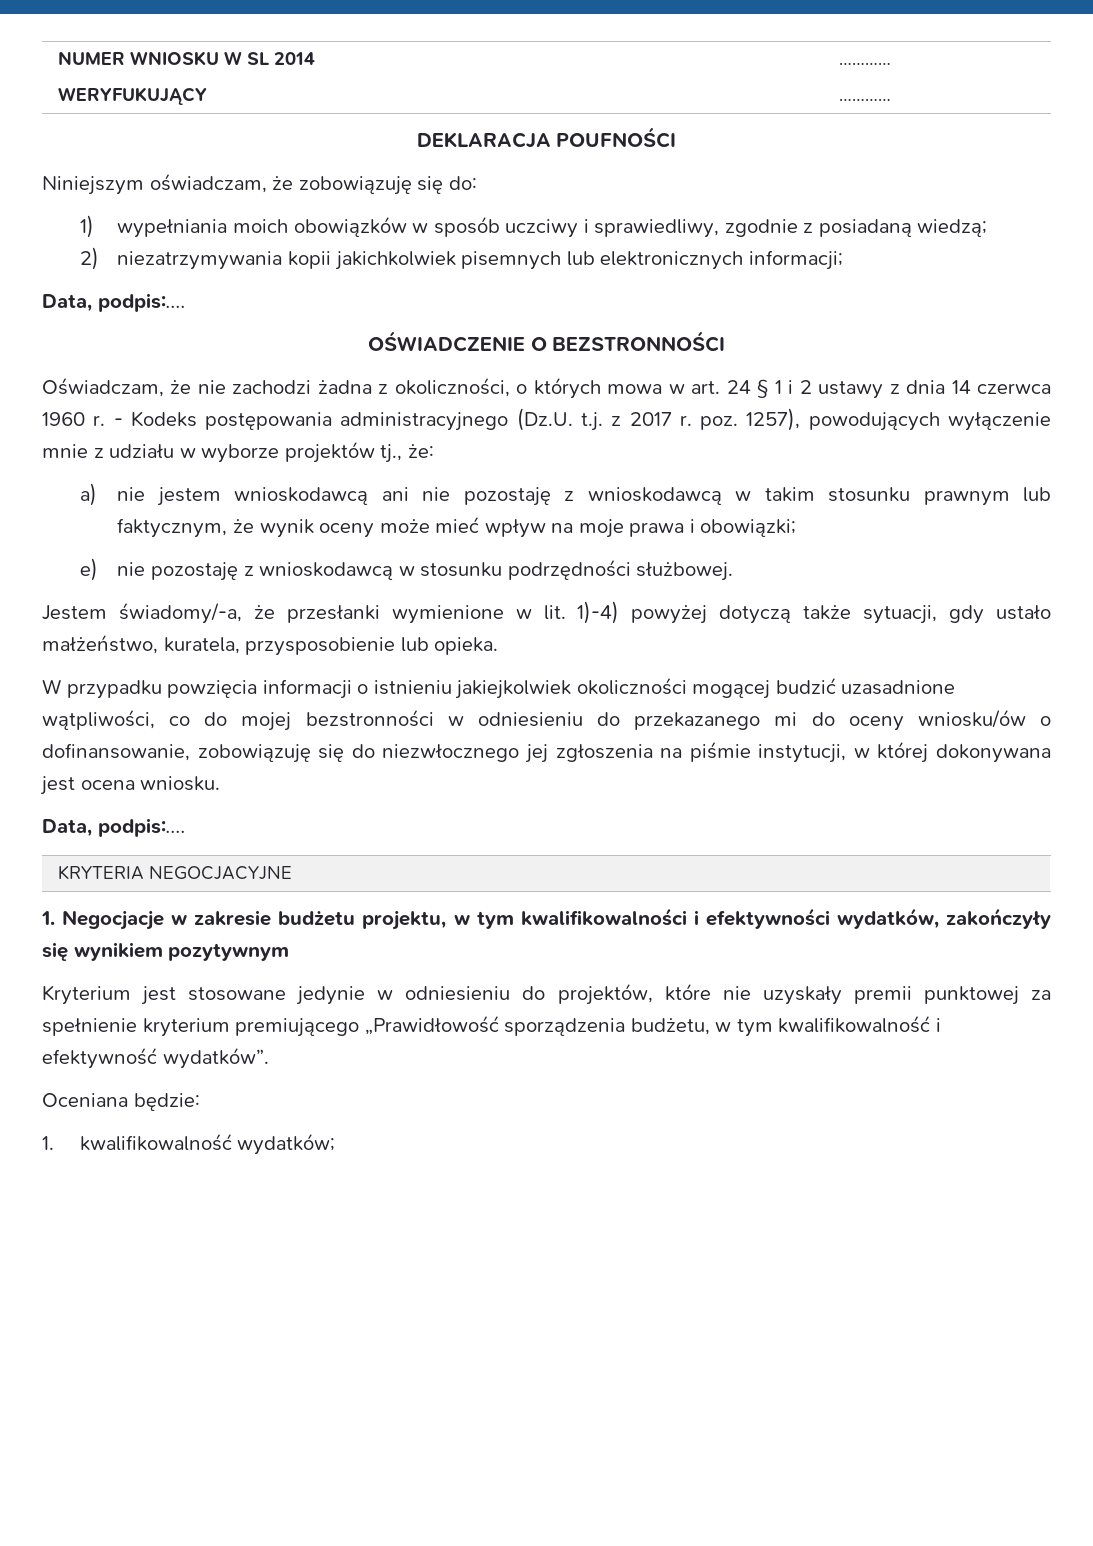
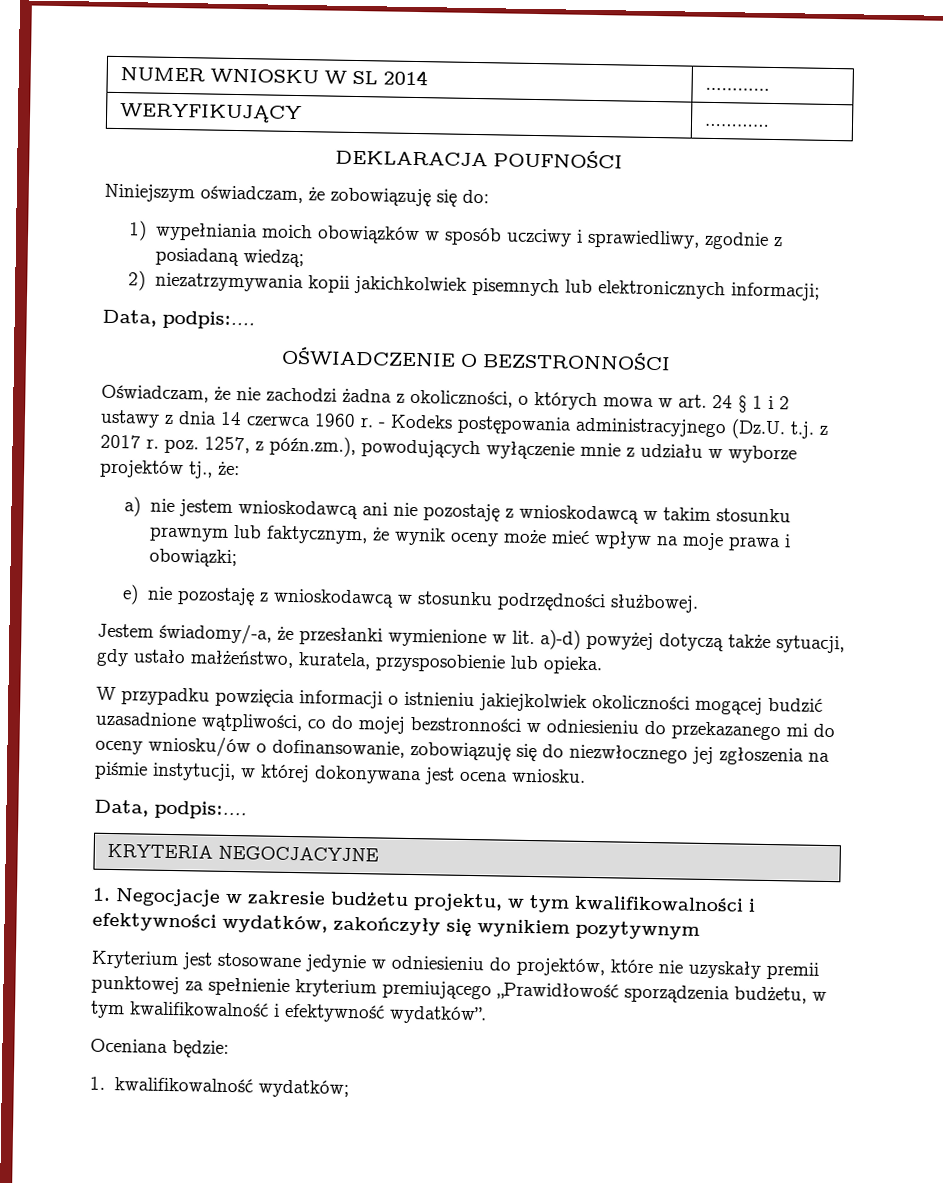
[58,87,208,105] WERYFUKUJĄCY -> [119,103,303,124] WERYFIKUJĄCY
[746,408,801,431] 1257), -> [204,435,356,458] 1257, z późn.zm.),
[577,601,620,624] 1)-4) -> [540,629,581,650] a)-d)

